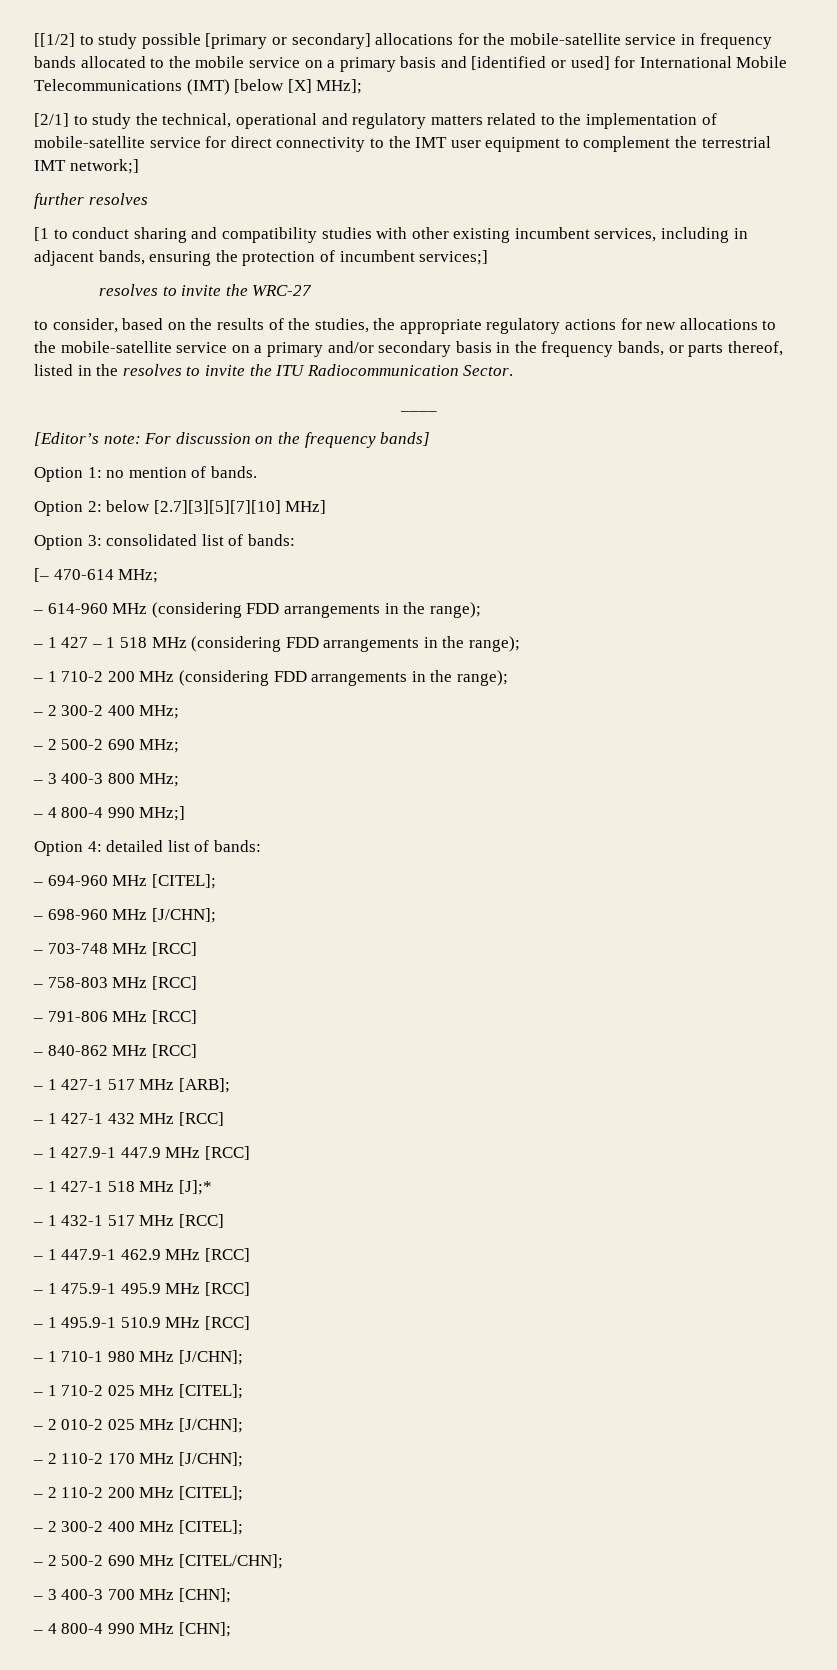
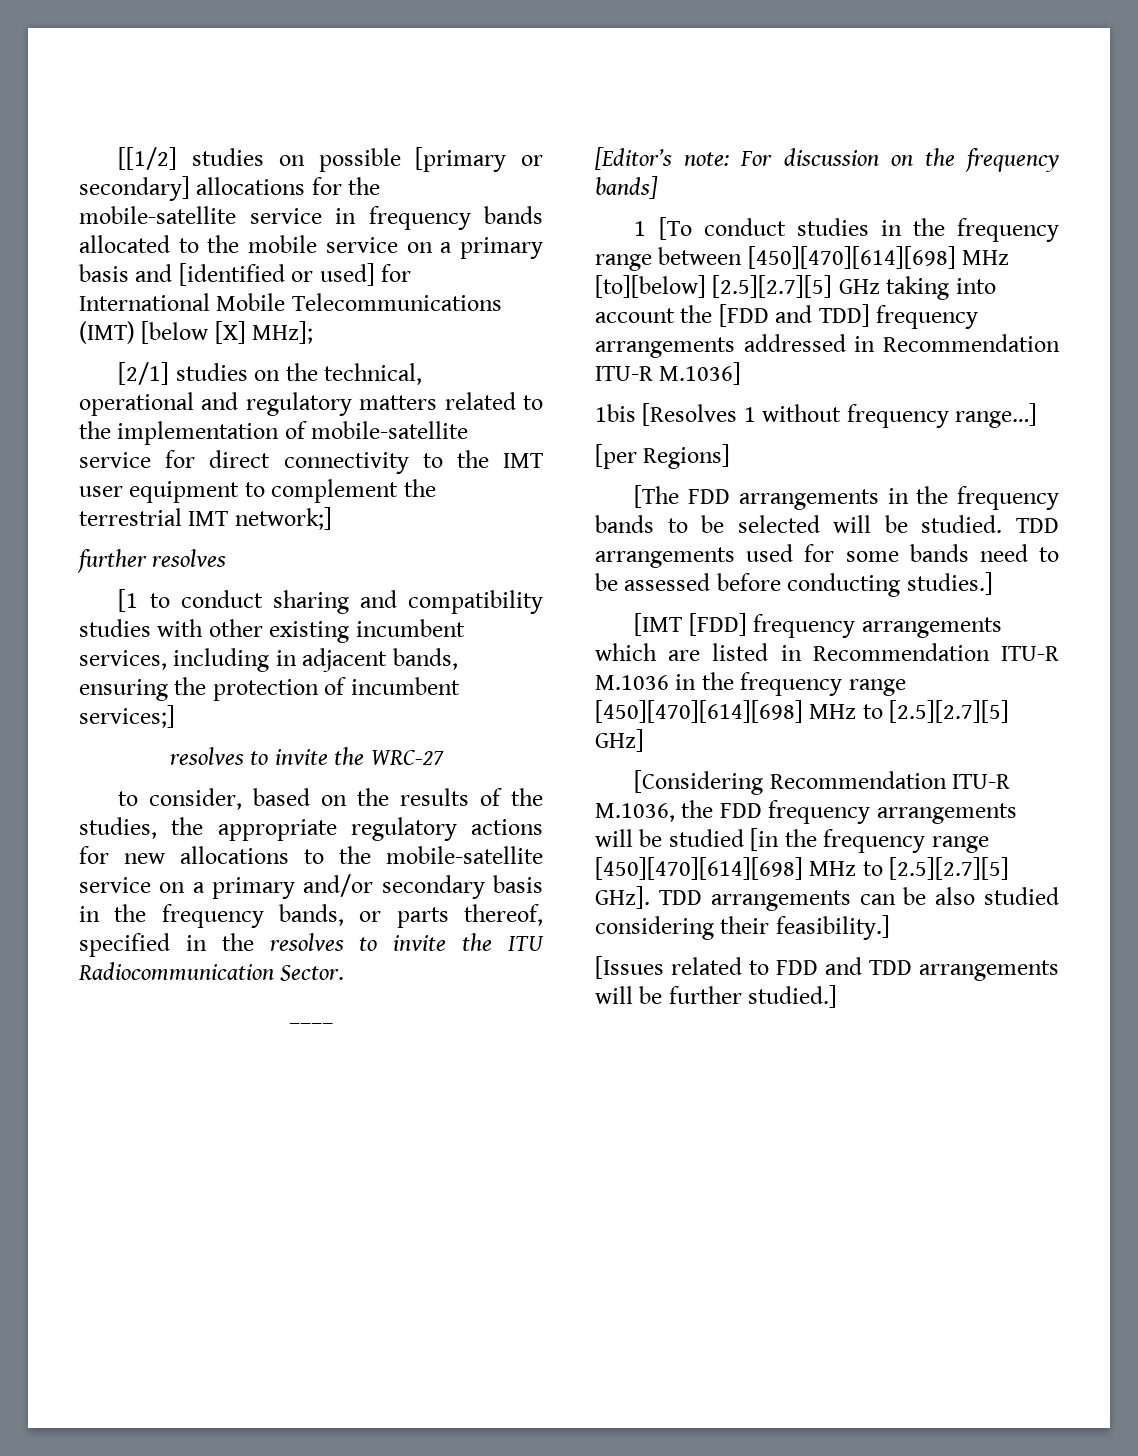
[79,33,138,49] to study -> [192,148,305,166] studies on
[73,113,132,129] to study -> [175,363,281,381] studies on
[34,364,73,376] listed -> [79,933,170,957] specified
[34,466,257,482] [34,500,327,516] [34,534,295,550] [34,568,159,583] [33,602,481,618] [33,636,521,652] [33,670,508,686] [33,705,180,719] [33,739,180,753] [33,773,180,787] [33,806,186,821] [34,840,261,856] [33,874,216,889] [33,908,216,923] [33,942,197,956] [33,976,197,990] [33,1010,197,1024] [33,1044,197,1058] [33,1078,230,1093] [33,1112,224,1126] [33,1146,250,1160] [33,1180,212,1195] [33,1214,224,1228] [33,1248,250,1262] [33,1282,250,1296] [33,1316,250,1330] [33,1350,243,1365] [33,1384,243,1399] [33,1418,243,1433] [33,1452,243,1467] [33,1486,243,1501] [33,1520,243,1535] [33,1554,283,1569] [33,1588,231,1603] [33,1622,231,1637] Option 1: no mention of bands. // Option 2: below [2.7][3][5][7][10] MHz] // Option 3: consolidated list of bands: // [– 470-614 MHz; // – 614-960 MHz (considering FDD arrangements in the range); // – 1 427 – 1 518 MHz (considering FDD arrangements in the range); // – 1 710-2 200 MHz (considering FDD arrangements in the range); // – 2 300-2 400 MHz; // – 2 500-2 690 MHz; // – 3 400-3 800 MHz; // – 4 800-4 990 MHz;] // Option 4: detailed list of bands: // – 694-960 MHz [CITEL]; // – 698-960 MHz [J/CHN]; // – 703-748 MHz [RCC] // – 758-803 MHz [RCC] // – 791-806 MHz [RCC] // – 840-862 MHz [RCC] // – 1 427-1 517 MHz [ARB]; // – 1 427-1 432 MHz [RCC] // – 1 427.9-1 447.9 MHz [RCC] // – 1 427-1 518 MHz [J];* // – 1 432-1 517 MHz [RCC] // – 1 447.9-1 462.9 MHz [RCC] // – 1 475.9-1 495.9 MHz [RCC] // – 1 495.9-1 510.9 MHz [RCC] // – 1 710-1 980 MHz [J/CHN]; // – 1 710-2 025 MHz [CITEL]; // – 2 010-2 025 MHz [J/CHN]; // – 2 110-2 170 MHz [J/CHN]; // – 2 110-2 200 MHz [CITEL]; // – 2 300-2 400 MHz [CITEL]; // – 2 500-2 690 MHz [CITEL/CHN]; // – 3 400-3 700 MHz [CHN]; // – 4 800-4 990 MHz [CHN]; -> [634,217,1059,242] [595,246,1010,271] [595,275,996,300] [595,304,979,329] [595,334,1060,358] [595,362,742,385] [595,403,1038,428] [595,444,731,469] [634,485,1059,510] [595,515,1059,533] [595,544,1059,568] [595,572,993,597] [634,613,1002,638] [595,643,1059,661] [595,672,906,696] [595,700,1010,723] [595,729,644,752] [634,770,1011,795] [595,800,1017,824] [595,828,989,853] [595,857,1010,880] [595,886,1059,911] [595,915,890,940] [595,956,1059,981] [595,985,838,1008] 1 [To conduct studies in the frequency range between [450][470][614][698] MHz [to][below] [2.5][2.7][5] GHz taking into account the [FDD and TDD] frequency arrangements addressed in Recommendation ITU-R M.1036] // 1bis [Resolves 1 without frequency range…] // [per Regions] // [The FDD arrangements in the frequency bands to be selected will be studied. TDD arrangements used for some bands need to be assessed before conducting studies.] // [IMT [FDD] frequency arrangements which are listed in Recommendation ITU-R M.1036 in the frequency range [450][470][614][698] MHz to [2.5][2.7][5] GHz] // [Considering Recommendation ITU-R M.1036, the FDD frequency arrangements will be studied [in the frequency range [450][470][614][698] MHz to [2.5][2.7][5] GHz]. TDD arrangements can be also studied considering their feasibility.] // [Issues related to FDD and TDD arrangements will be further studied.]

